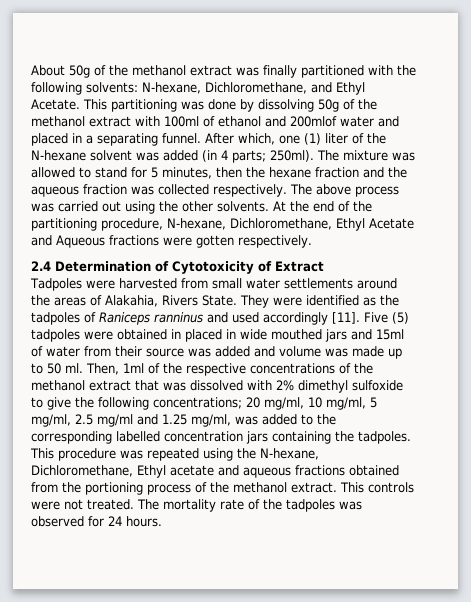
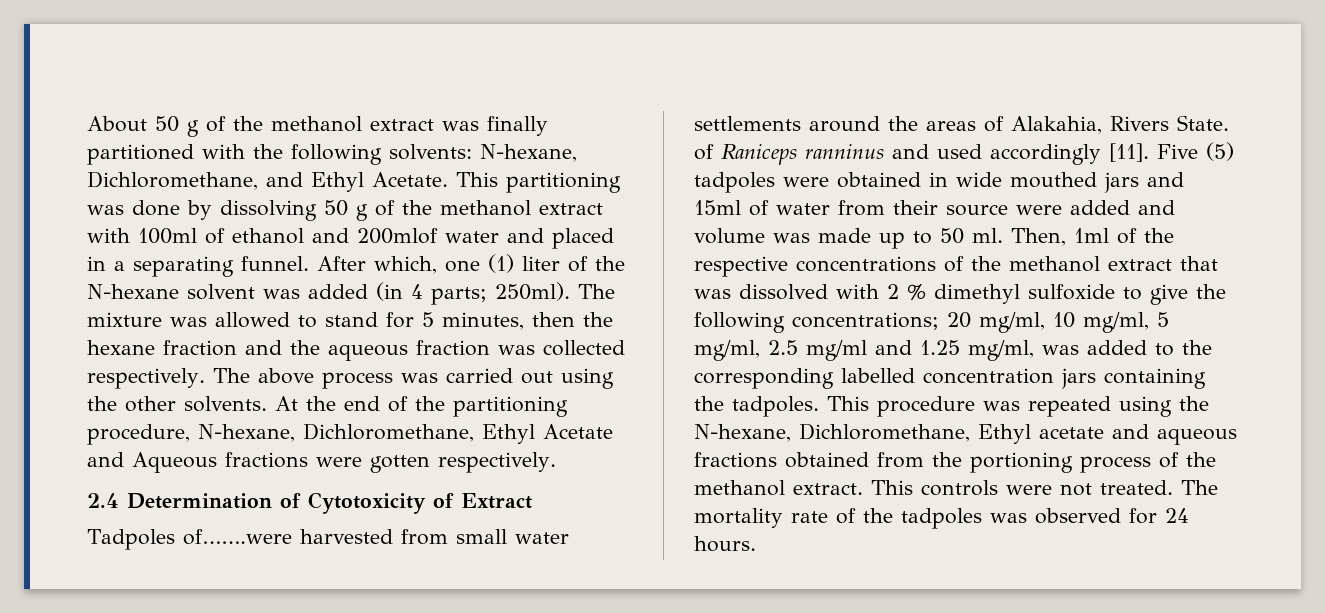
[69,65,90,78] 50g -> [155,116,199,137] 50 g
[318,99,339,112] 50g -> [324,200,368,221] 50 g
[85,280,115,289] were -> [182,529,292,545] of…….were
[240,295,399,308] [31,312,80,325] They were identified as the tadpoles -> (1229, 123) none
[185,329,236,342] placed in -> (948, 179) none
[188,348,211,357] was -> [1016,205,1062,215] were
[276,380,294,391] 2% -> [887,284,926,300] 2 %

